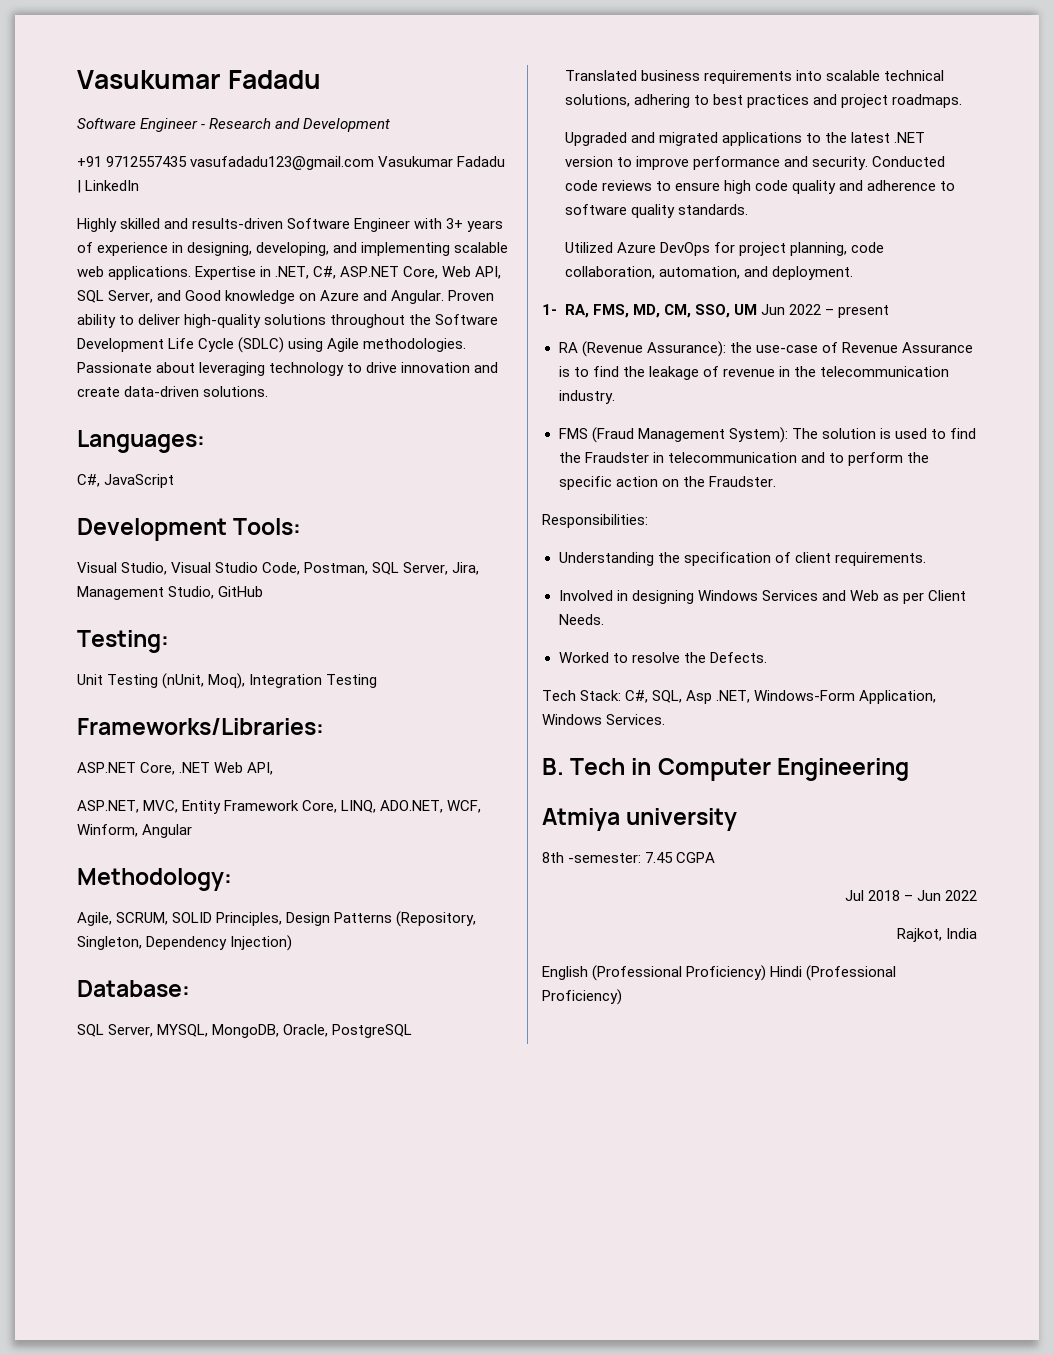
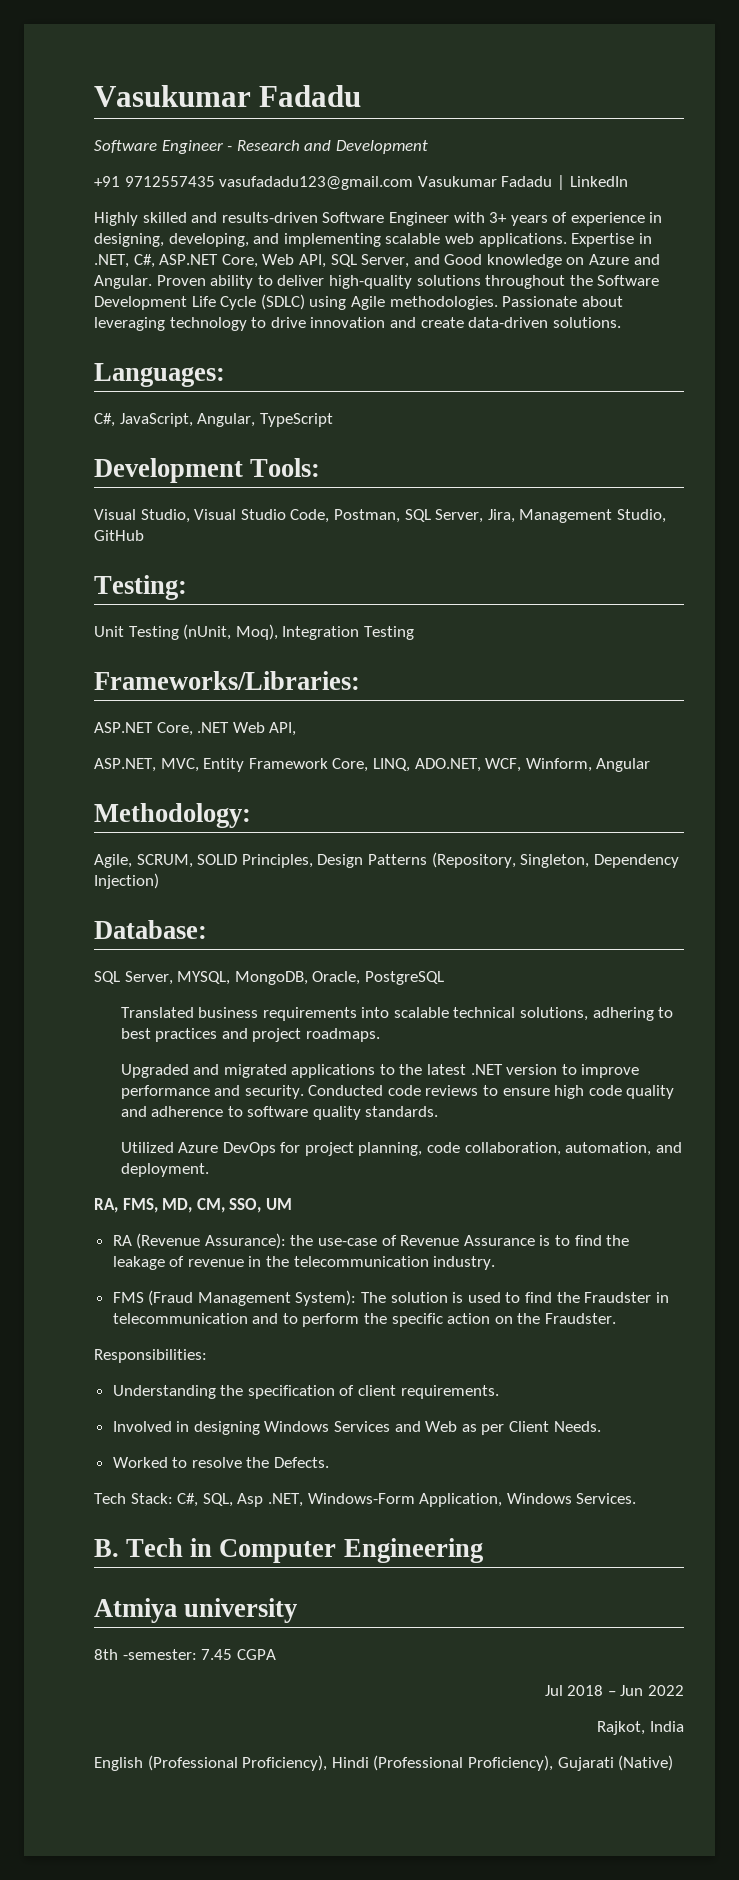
[104,474,175,488] JavaScript -> [119,413,333,427] JavaScript, Angular, TypeScript
[542,304,557,315] 1- -> (209, 1170) none
[761,304,890,318] Jun 2022 – present -> (292, 1204) none
[686,965,767,981] Proficiency) -> [242,1755,328,1771] Proficiency),
[542,989,622,1005] Proficiency) -> [467,1755,674,1771] Proficiency), Gujarati (Native)

